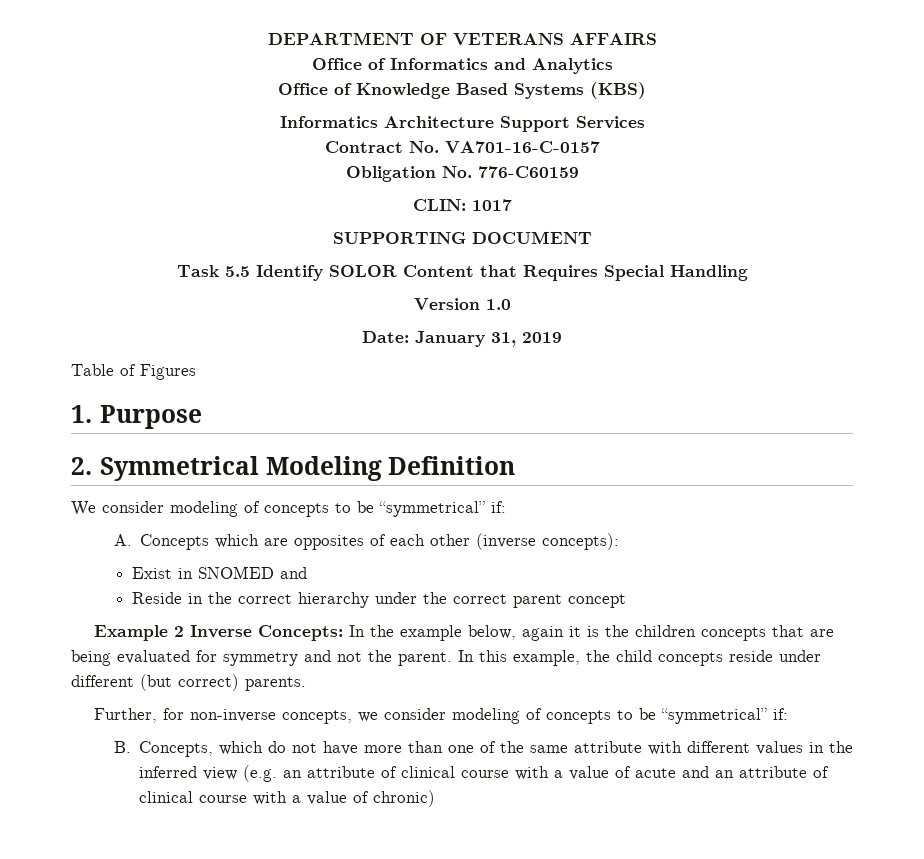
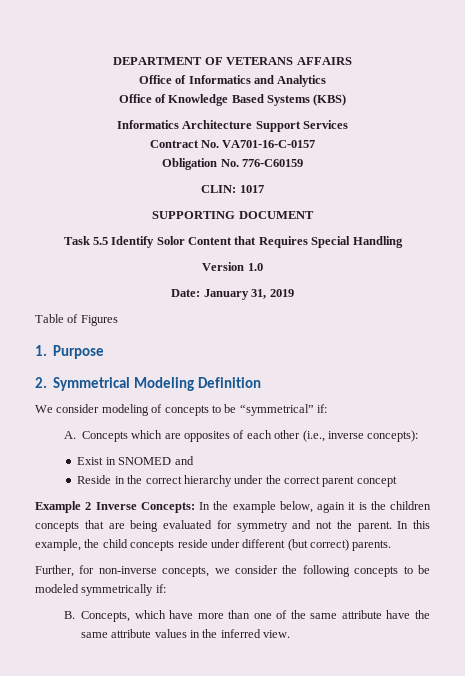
[328,265,397,277] SOLOR -> [156,236,185,245] Solor
[475,533,536,550] (inverse -> [302,430,364,442] (i.e., inverse
[452,708,768,724] modeling of concepts to be “symmetrical” -> [282,565,430,577] [35,584,154,596] the following concepts to be modeled symmetrically
[267,741,317,753] do not -> (166, 614) none
[647,741,853,755] [138,765,829,782] [138,790,435,807] with different values in the inferred view (e.g. an attribute of clinical course with a value of acute and an attribute of clinical course with a value of chronic) -> [386,610,431,619] [80,629,291,638] have the same attribute values in the inferred view.

